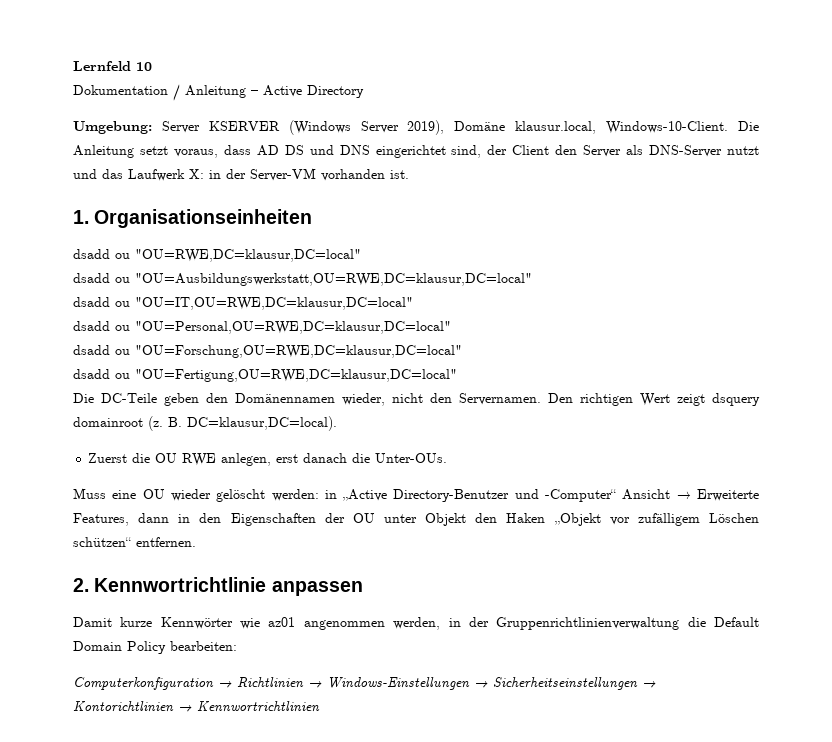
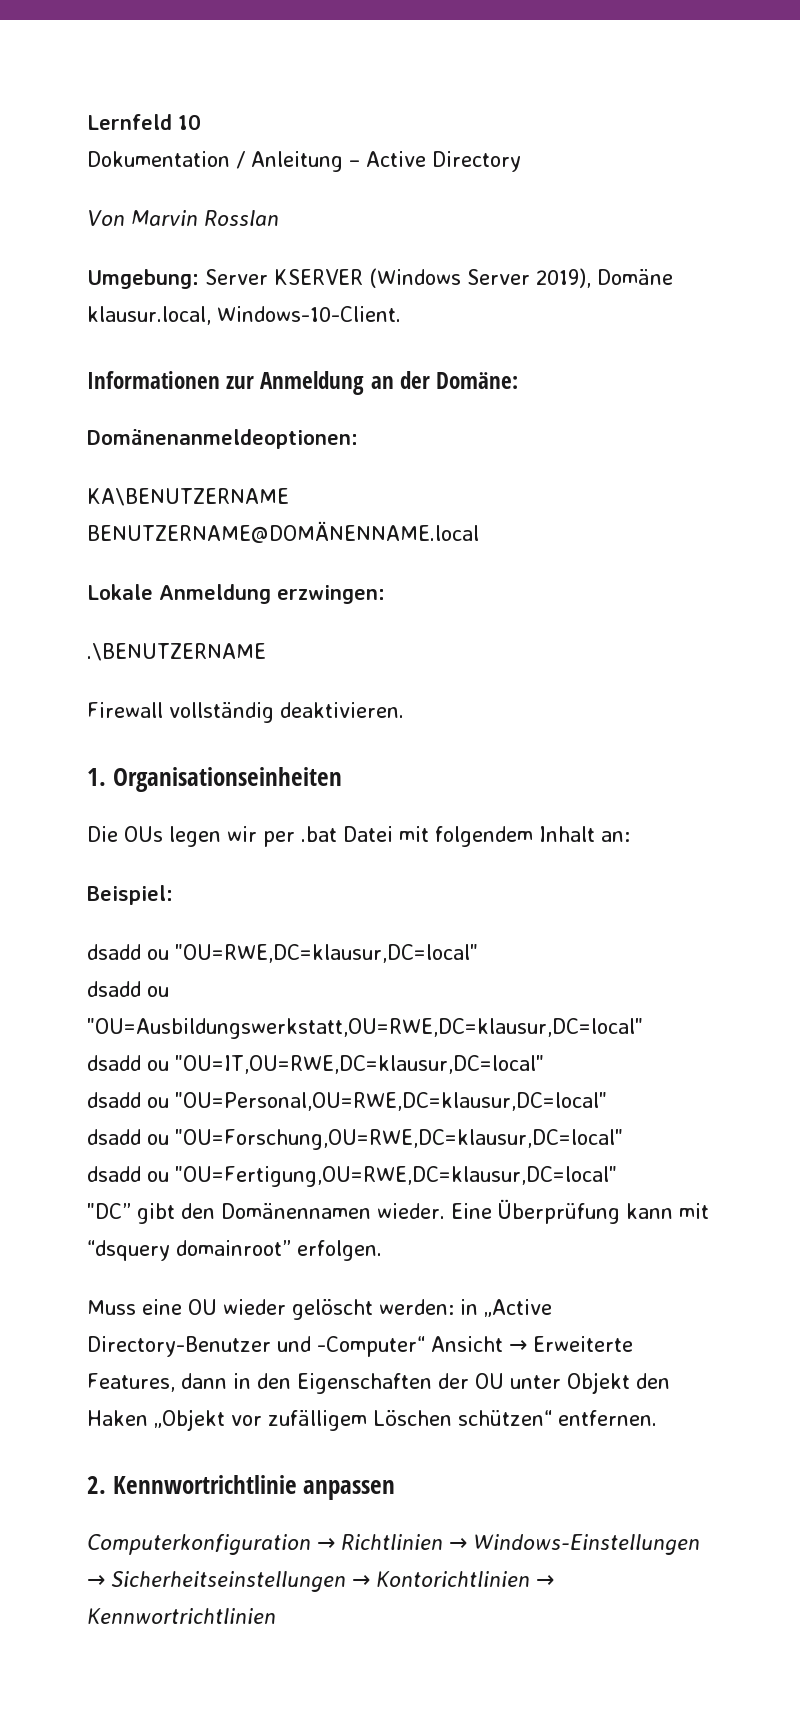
(364, 91) none -> [87,210,279,226] // Von Marvin Rosslan
[738,121,760,131] [73,145,759,158] [73,168,409,181] [73,209,313,228] Die Anleitung setzt voraus, dass AD DS und DNS eingerichtet sind, der Client den Server als DNS-Server nutzt und das Laufwerk X: in der Server-VM vorhanden ist. // 1. Organisationseinheiten -> [87,371,519,395] [87,429,358,449] [87,488,289,506] [87,521,479,543] [87,584,385,604] [87,643,266,661] [87,702,404,723] [87,767,342,792] [87,826,630,847] [87,885,173,905] // Informationen zur Anmeldung an der Domäne: // Domänenanmeldeoptionen: // KA\BENUTZERNAME // BENUTZERNAME@DOMÄNENNAME.local // Lokale Anmeldung erzwingen: // .\BENUTZERNAME // Firewall vollständig deaktivieren. // 1. Organisationseinheiten // Die OUs legen wir per .bat Datei mit folgendem Inhalt an: // Beispiel:
[73,393,760,406] [73,416,337,431] [88,453,448,466] Die DC-Teile geben den Domänennamen wieder, nicht den Servernamen. Den richtigen Wert zeigt dsquery domainroot (z. B. DC=klausur,DC=local). // Zuerst die OU RWE anlegen, erst danach die Unter-OUs. -> [87,1199,709,1224] [87,1240,382,1261] "DC” gibt den Domänennamen wieder. Eine Überprüfung kann mit “dsquery domainroot” erfolgen.
[73,617,760,630] [73,641,237,654] // Damit kurze Kennwörter wie az01 angenommen werden, in der Gruppenrichtlinienverwaltung die Default Domain Policy bearbeiten: -> (396, 1490) none

